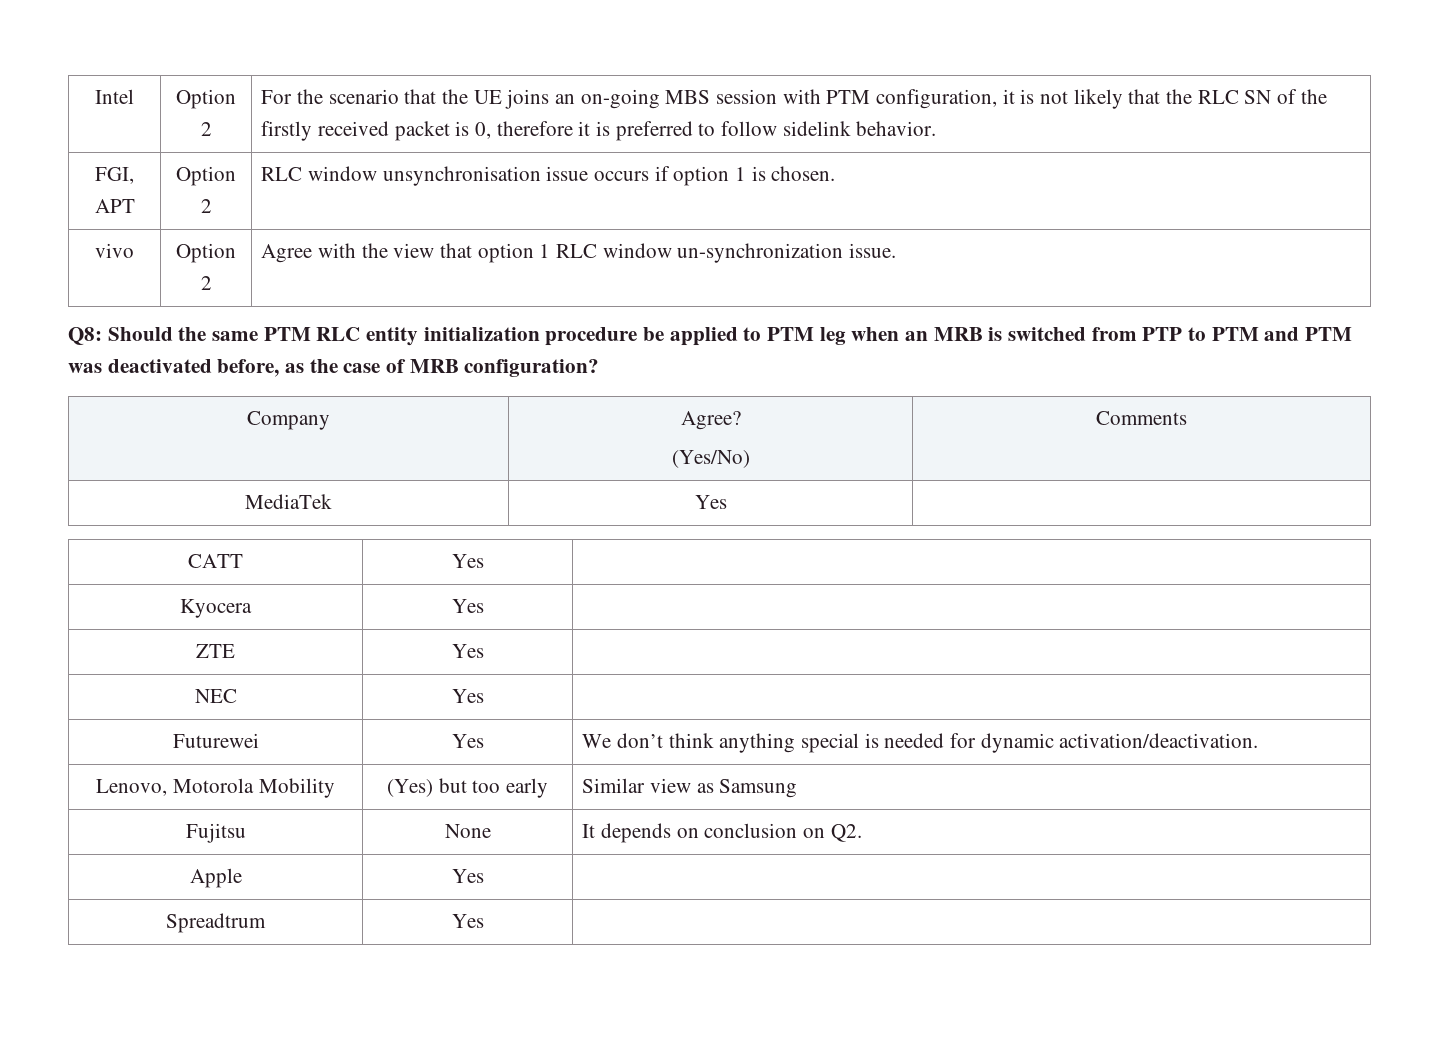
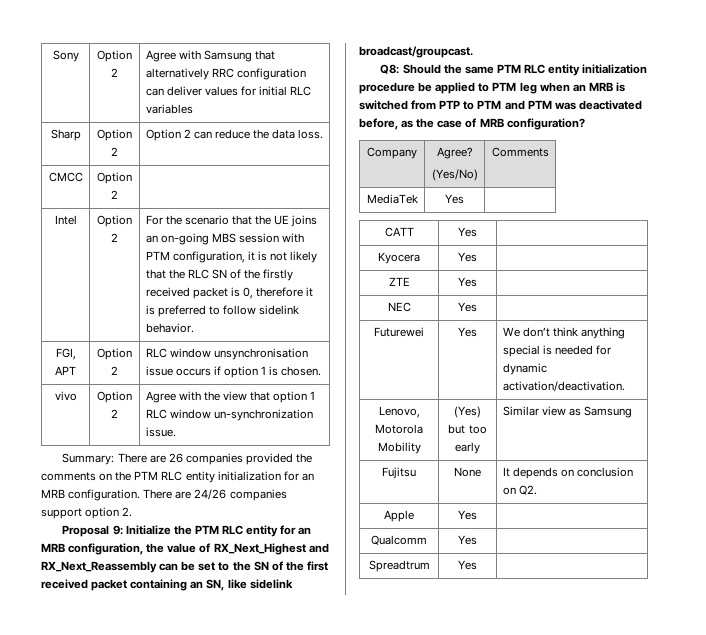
(95, 96) none -> [52,50,79,62] [97,50,132,62] [111,68,118,77] [145,50,275,62] [145,68,306,80] [145,86,312,96] [145,104,193,114] [50,129,81,141] [97,129,132,141] [111,147,118,156] [145,129,324,141] [48,172,83,182] [97,172,132,184] [111,190,118,199] Sony | Option 2 | Agree with Samsung that alternatively RRC configuration can deliver values for initial RLC variables // Sharp | Option 2 | Option 2 can reduce the data loss. // CMCC | Option 2 | //
(896, 250) none -> [62,453,313,465] [41,471,314,483] [41,489,287,501] [41,507,133,519] [62,525,312,537] [41,543,329,555] [41,561,328,573] [41,579,293,591] [359,46,473,58] // Summary: There are 26 companies provided the comments on the PTM RLC entity initialization for an MRB configuration. There are 24/26 companies support option 2. // Proposal 9: Initialize the PTM RLC entity for an MRB configuration, the value of RX_Next_Highest and RX_Next_Reassembly can be set to the SN of the first received packet containing an SN, like sidelink broadcast/groupcast.
(484, 876) none -> [371,535,427,545] [458,535,477,545] // Qualcomm | Yes |

